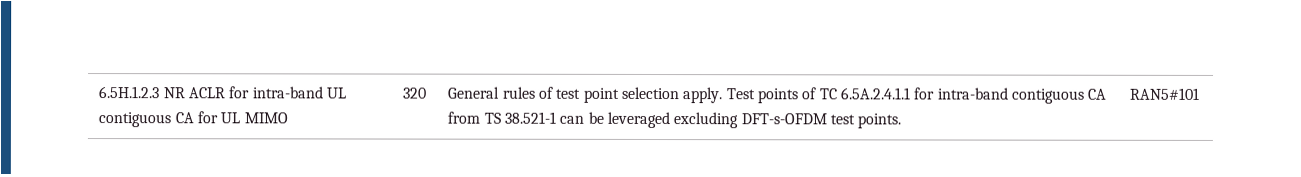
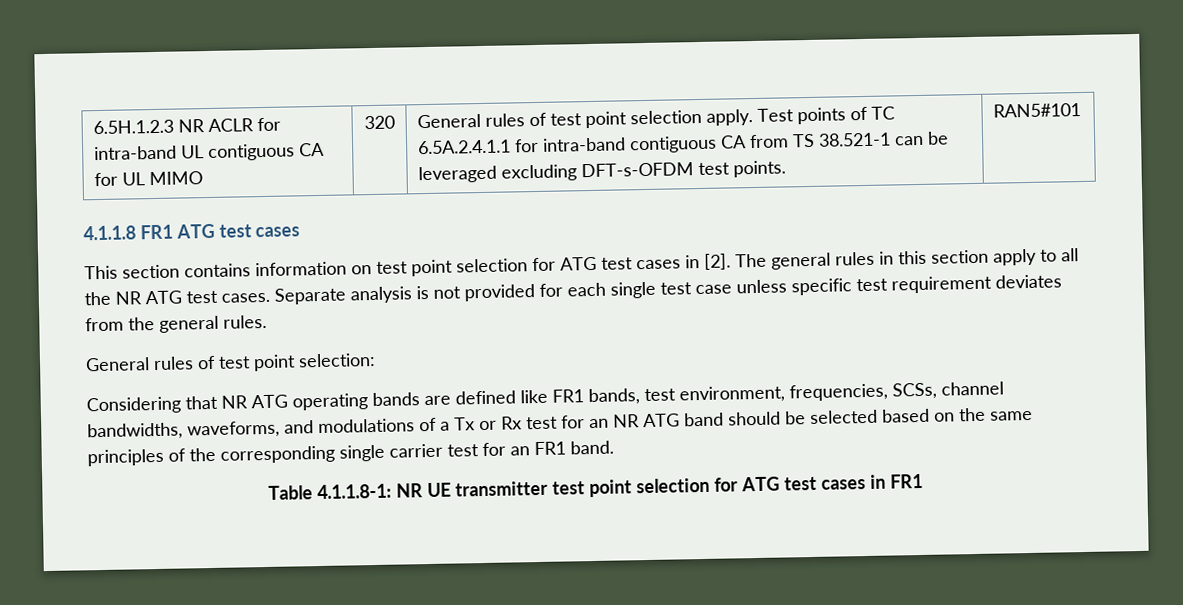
(1201, 93) none -> [83,223,301,241] [84,248,1079,280] [84,274,1062,306] [85,314,267,333] [85,352,376,372] [86,381,1004,415] [87,407,1033,441] [87,440,614,467] [267,473,923,500] // 4.1.1.8 FR1 ATG test cases // This section contains information on test point selection for ATG test cases in [2]. The general rules in this section apply to all the NR ATG test cases. Separate analysis is not provided for each single test case unless specific test requirement deviates from the general rules. // General rules of test point selection: // Considering that NR ATG operating bands are defined like FR1 bands, test environment, frequencies, SCSs, channel bandwidths, waveforms, and modulations of a Tx or Rx test for an NR ATG band should be selected based on the same principles of the corresponding single carrier test for an FR1 band. // Table 4.1.1.8-1: NR UE transmitter test point selection for ATG test cases in FR1

